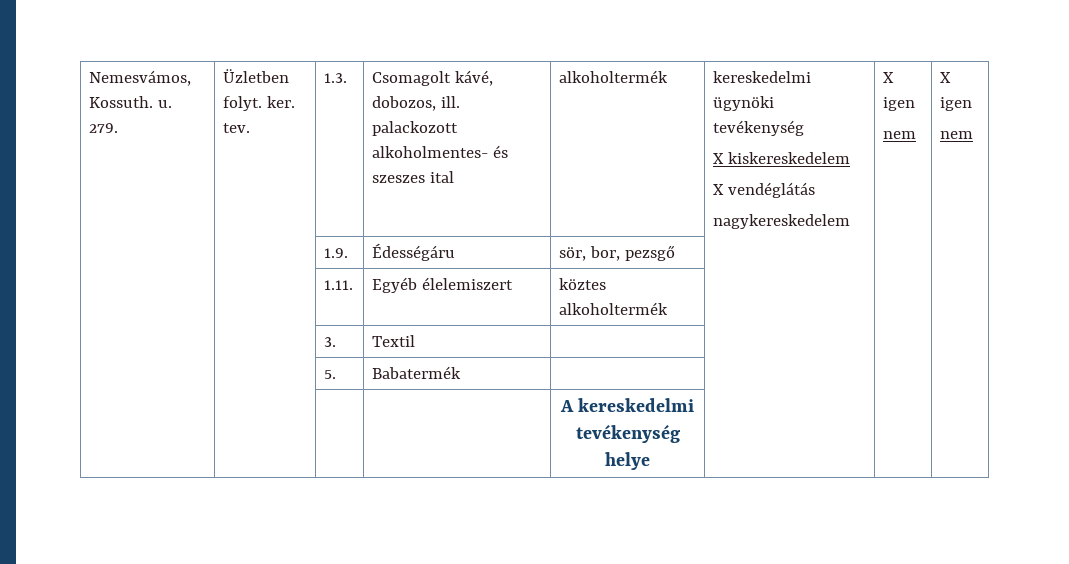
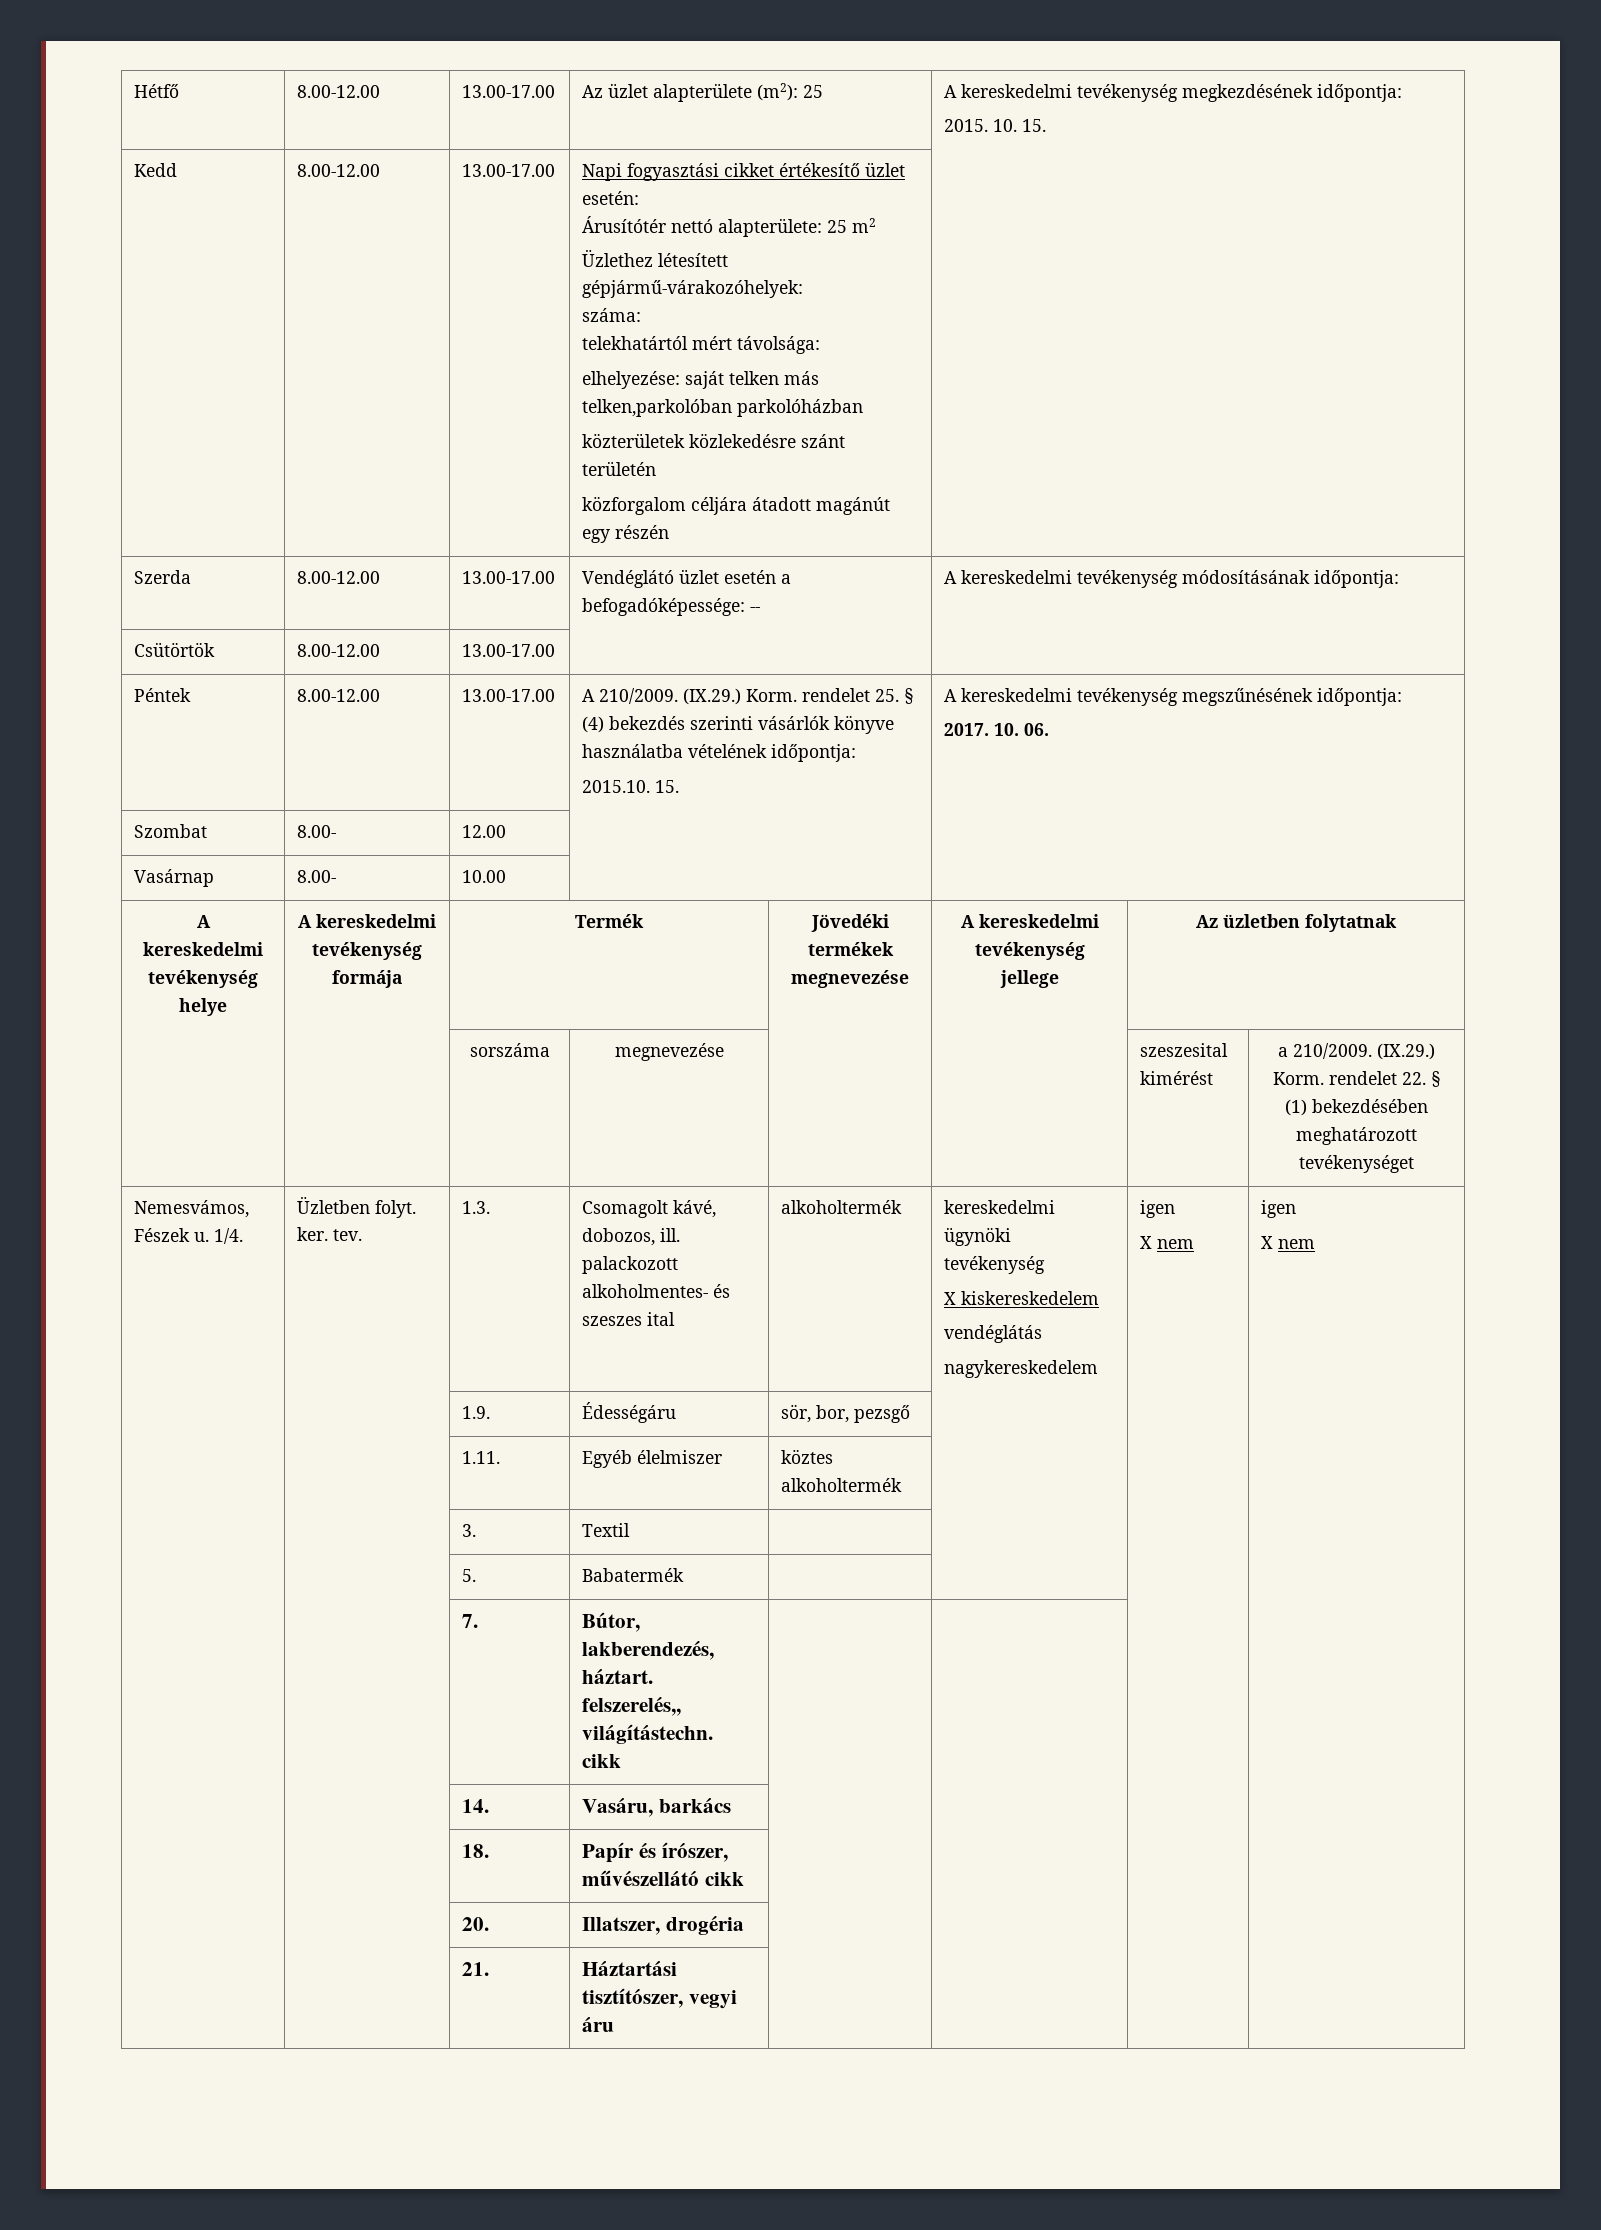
[89,70,192,86] [89,96,173,108] [89,123,119,133] Nemesvámos, Kossuth. u. 279. -> [134,84,180,98] [297,85,381,98] [462,85,556,98] [582,83,824,102] [944,84,1403,102] [944,119,1047,132] [134,163,178,177] [297,164,381,177] [462,164,556,177] [582,162,906,181] [582,191,640,205] [582,216,877,237] [582,249,729,267] [582,280,804,298] [582,308,642,322] [582,336,821,354] [582,371,820,389] [582,399,864,417] [582,433,846,448] [582,461,657,476] [582,496,891,515] [582,525,670,543] [134,570,192,584] [297,571,381,584] [462,571,556,584] [582,569,792,588] [582,598,761,616] [944,570,1400,588] [134,642,216,657] [297,644,381,657] [462,644,556,657] [134,688,192,702] [297,689,381,702] [462,689,556,702] [582,688,915,705] [582,715,895,734] [582,744,857,762] [582,780,680,793] [944,688,1403,706] [944,723,1050,736] [134,824,208,838] [297,825,337,838] [462,825,507,838] [134,869,215,887] [297,870,337,883] [462,870,507,883] [196,915,211,928] [143,942,263,956] [148,970,258,988] [179,998,227,1016] [298,914,436,928] [312,942,422,960] [332,970,402,988] [575,914,644,928] [810,914,889,932] [807,942,894,956] [791,970,909,988] [960,914,1099,928] [974,942,1085,960] [999,970,1059,988] [1196,914,1397,932] [469,1043,550,1057] [614,1043,724,1061] [1140,1043,1229,1057] [1140,1071,1214,1085] [1278,1043,1435,1060] [1272,1071,1441,1087] [1285,1099,1428,1116] [1296,1127,1417,1145] [1299,1155,1414,1173] [134,1200,250,1218] [134,1228,244,1244] Hétfő | 8.00-12.00 | 13.00-17.00 | Az üzlet alapterülete (m2): 25 | A kereskedelmi tevékenység megkezdésének időpontja: // 2015. 10. 15. // Kedd | 8.00-12.00 | 13.00-17.00 | Napi fogyasztási cikket értékesítő üzlet esetén: // Árusítótér nettó alapterülete: 25 m2 // Üzlethez létesített gépjármű-várakozóhelyek: // száma: // telekhatártól mért távolsága: // elhelyezése: saját telken más telken,parkolóban parkolóházban // közterületek közlekedésre szánt területén // közforgalom céljára átadott magánút egy részén | // Szerda | 8.00-12.00 | 13.00-17.00 | Vendéglátó üzlet esetén a befogadóképessége: -- | A kereskedelmi tevékenység módosításának időpontja: // Csütörtök | 8.00-12.00 | 13.00-17.00 | | // Péntek | 8.00-12.00 | 13.00-17.00 | A 210/2009. (IX.29.) Korm. rendelet 25. § (4) bekezdés szerinti vásárlók könyve használatba vételének időpontja: // 2015.10. 15. | A kereskedelmi tevékenység megszűnésének időpontja: // 2017. 10. 06. // Szombat | 8.00- | 12.00 | | // Vasárnap | 8.00- | 10.00 | | // A kereskedelmi tevékenység helye | A kereskedelmi tevékenység formája | Termék | Jövedéki termékek megnevezése | A kereskedelmi tevékenység jellege | Az üzletben folytatnak // | | sorszáma | megnevezése | | | szeszesital kimérést | a 210/2009. (IX.29.) Korm. rendelet 22. § (1) bekezdésében meghatározott tevékenységet // Nemesvámos, Fészek u. 1/4.
[713,184,725,195] X -> (1100, 1298) none
[883,72,895,83] [883,97,916,111] X igen // -> [1140,1200,1176,1218] [1140,1236,1153,1249] igen // X
[940,72,952,83] [940,97,973,111] X igen // -> [1261,1200,1297,1218] [1261,1236,1274,1249] igen // X
[422,277,514,290] élelemiszert -> [637,1450,723,1464] élelmiszer
[559,398,695,412] [575,424,680,443] [605,452,650,470] | | A kereskedelmi tevékenység helye -> [462,1614,479,1628] [582,1612,641,1632] [582,1640,715,1660] [582,1668,654,1684] [582,1696,682,1716] [582,1724,714,1744] [582,1754,622,1768] [462,1799,490,1813] [582,1797,731,1817] [462,1844,490,1858] [582,1842,728,1863] [582,1870,744,1886] [462,1917,490,1931] [582,1915,744,1935] [462,1962,490,1976] [582,1960,678,1976] [582,1988,737,2009] [582,2016,615,2032] 7. | Bútor, lakberendezés, háztart. felszerelés,, világítástechn. cikk | | | | // | | 14. | Vasáru, barkács | | | | // | | 18. | Papír és írószer, művészellátó cikk | | | | // | | 20. | Illatszer, drogéria | | | | // | | 21. | Háztartási tisztítószer, vegyi áru |

